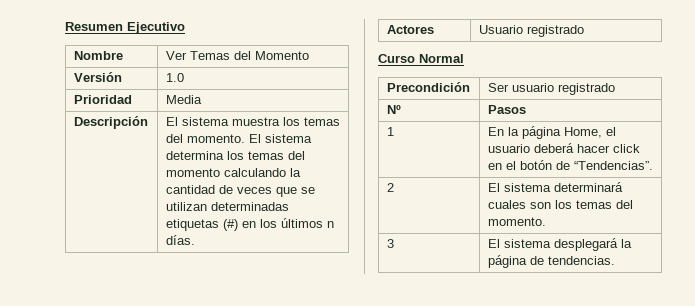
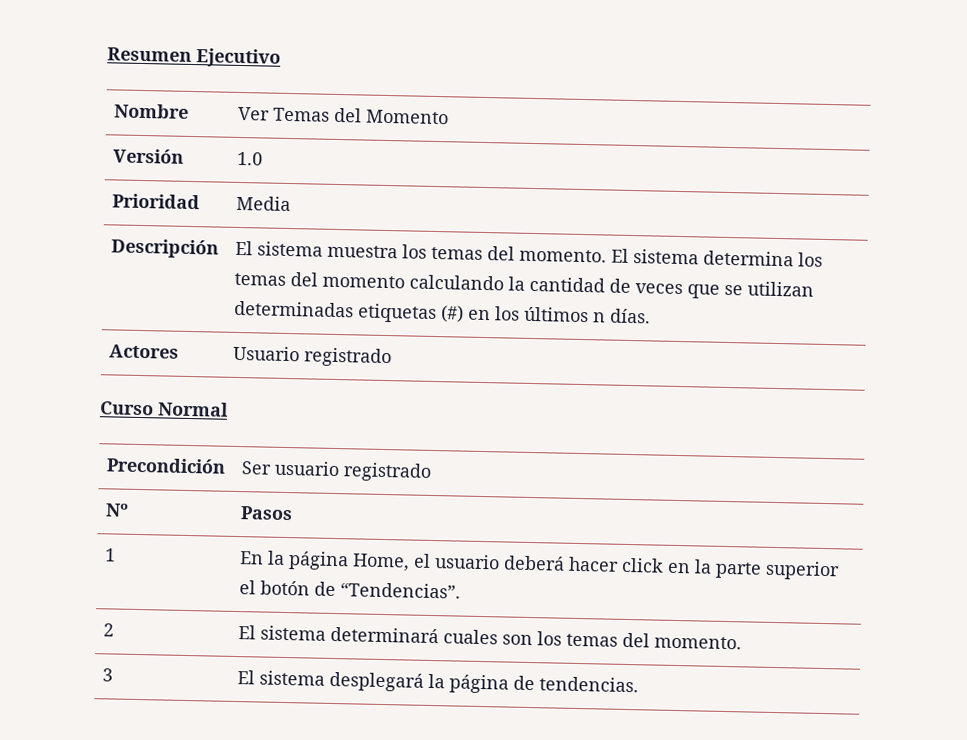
(502, 166) none -> [694,559,841,581] la parte superior

